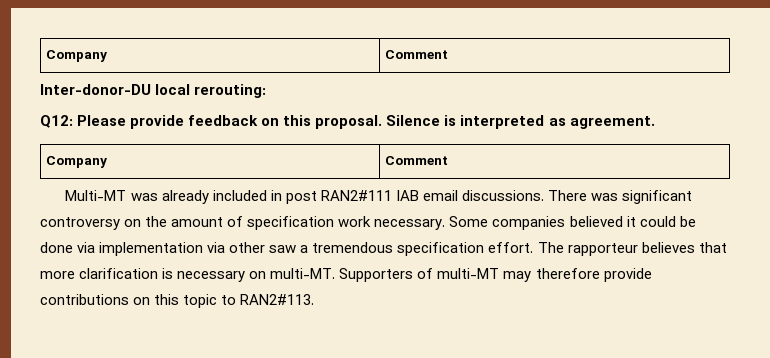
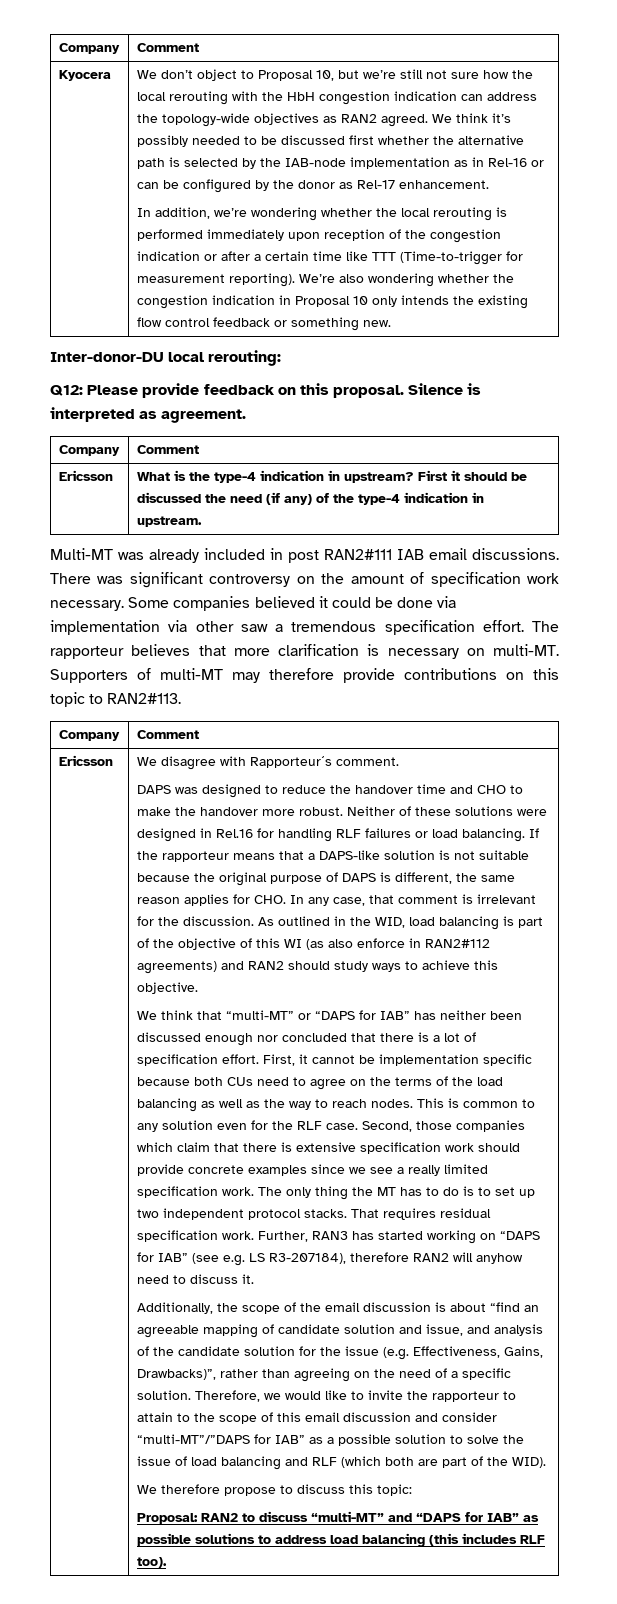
[46,50,108,62] [385,50,449,59] Company | Comment -> [58,43,120,54] [136,43,199,52] [58,70,111,81] [136,69,533,81] [136,91,537,105] [136,113,511,127] [136,135,524,147] [136,157,544,169] [136,179,489,193] [136,207,507,221] [136,229,501,243] [136,251,523,265] [136,273,514,287] [136,295,528,309] [136,317,391,331] Company | Comment // Kyocera | We don’t object to Proposal 10, but we’re still not sure how the local rerouting with the HbH congestion indication can address the topology-wide objectives as RAN2 agreed. We think it’s possibly needed to be discussed first whether the alternative path is selected by the IAB-node implementation as in Rel-16 or can be configured by the donor as Rel-17 enhancement. // In addition, we’re wondering whether the local rerouting is performed immediately upon reception of the congestion indication or after a certain time like TTT (Time-to-trigger for measurement reporting). We’re also wondering whether the congestion indication in Proposal 10 only intends the existing flow control feedback or something new.
(449, 160) none -> [58,470,113,481] [136,470,527,483] [136,492,484,505] [136,516,202,527] // Ericsson | What is the type-4 indication in upstream? First it should be discussed the need (if any) of the type-4 indication in upstream.
(315, 299) none -> [58,730,120,741] [136,730,199,739] [58,755,113,766] [136,756,399,770] [136,784,523,798] [136,806,547,816] [136,828,539,842] [136,850,529,862] [136,872,515,886] [136,894,536,906] [136,916,543,930] [136,938,490,950] [136,960,498,974] [136,982,198,994] [136,1010,522,1020] [136,1032,476,1046] [136,1054,532,1066] [136,1076,503,1090] [136,1098,535,1112] [136,1120,525,1132] [136,1142,520,1154] [136,1164,488,1176] [136,1186,535,1200] [136,1208,491,1220] [136,1230,540,1244] [136,1252,523,1266] [136,1274,254,1284] [136,1302,539,1314] [136,1324,543,1338] [136,1346,543,1360] [136,1368,511,1382] [136,1390,516,1402] [136,1412,497,1424] [136,1434,524,1446] [136,1456,546,1470] [136,1484,412,1496] [136,1511,539,1524] [136,1533,545,1547] [136,1557,167,1568] // Company | Comment // Ericsson | We disagree with Rapporteur´s comment. // DAPS was designed to reduce the handover time and CHO to make the handover more robust. Neither of these solutions were designed in Rel.16 for handling RLF failures or load balancing. If the rapporteur means that a DAPS-like solution is not suitable because the original purpose of DAPS is different, the same reason applies for CHO. In any case, that comment is irrelevant for the discussion. As outlined in the WID, load balancing is part of the objective of this WI (as also enforce in RAN2#112 agreements) and RAN2 should study ways to achieve this objective. // We think that “multi-MT” or “DAPS for IAB” has neither been discussed enough nor concluded that there is a lot of specification effort. First, it cannot be implementation specific because both CUs need to agree on the terms of the load balancing as well as the way to reach nodes. This is common to any solution even for the RLF case. Second, those companies which claim that there is extensive specification work should provide concrete examples since we see a really limited specification work. The only thing the MT has to do is to set up two independent protocol stacks. That requires residual specification work. Further, RAN3 has started working on “DAPS for IAB” (see e.g. LS R3-207184), therefore RAN2 will anyhow need to discuss it. // Additionally, the scope of the email discussion is about “find an agreeable mapping of candidate solution and issue, and analysis of the candidate solution for the issue (e.g. Effectiveness, Gains, Drawbacks)”, rather than agreeing on the need of a specific solution. Therefore, we would like to invite the rapporteur to attain to the scope of this email discussion and consider “multi-MT”/”DAPS for IAB” as a possible solution to solve the issue of load balancing and RLF (which both are part of the WID). // We therefore propose to discuss this topic: // Proposal: RAN2 to discuss “multi-MT” and “DAPS for IAB” as possible solutions to address load balancing (this includes RLF too).

